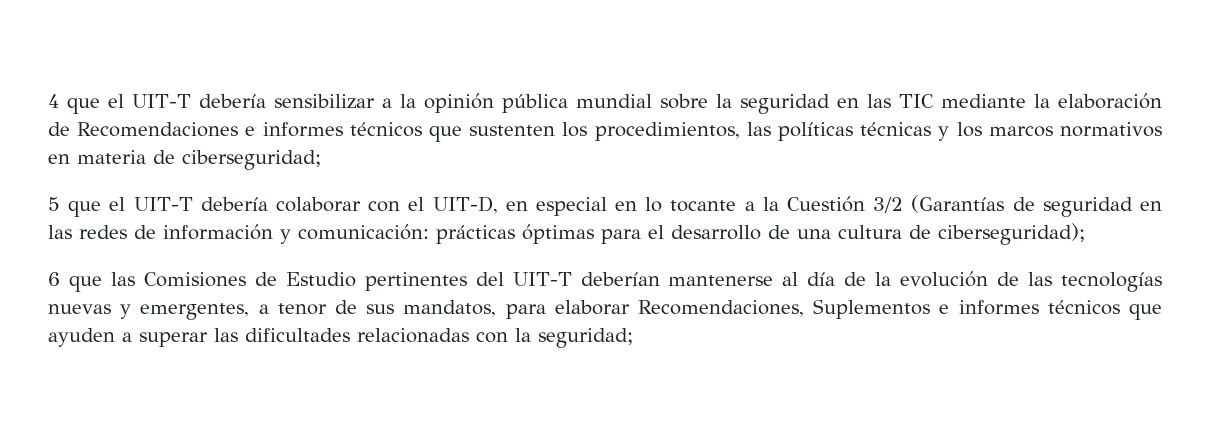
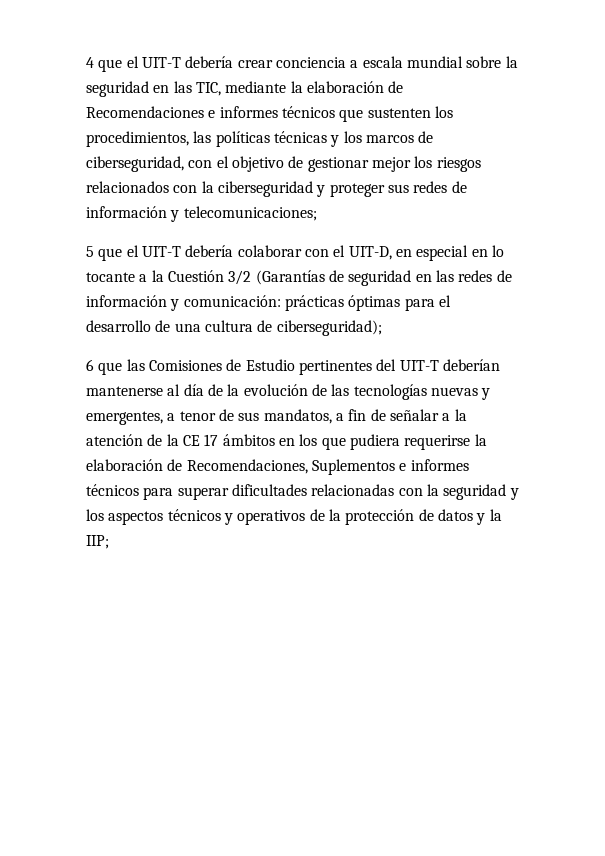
[274,93,568,113] sensibilizar a la opinión pública -> [237,56,403,68] crear conciencia a escala
[899,94,934,108] TIC -> [195,82,221,96] TIC,
[1060,122,1163,137] [48,150,321,170] normativos en materia de ciberseguridad; -> [418,131,434,143] [86,156,481,172] [86,181,467,197] [86,206,317,222] de ciberseguridad, con el objetivo de gestionar mejor los riesgos relacionados con la ciberseguridad y proteger sus redes de información y telecomunicaciones;
[505,300,630,319] para elaborar -> [335,409,467,421] [86,434,487,450] [86,459,183,471] a fin de señalar a la atención de la CE 17 ámbitos en los que pudiera requerirse la elaboración de
[1129,303,1163,320] [48,328,633,348] que ayuden a superar las dificultades relacionadas con la seguridad; -> [143,484,519,500] [86,509,502,525] [86,535,109,549] para superar dificultades relacionadas con la seguridad y los aspectos técnicos y operativos de la protección de datos y la IIP;

